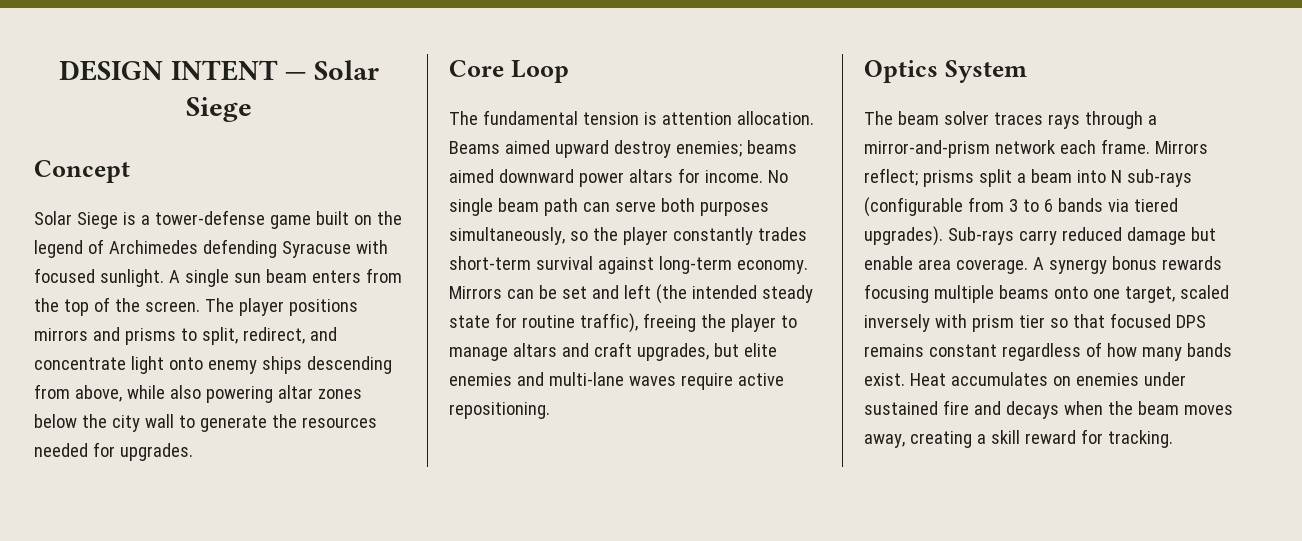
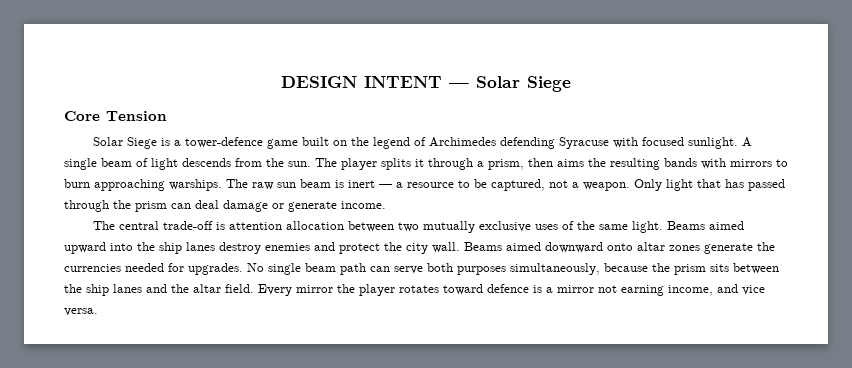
[34,160,130,183] Concept -> [64,111,167,121] Core Tension
[154,210,265,225] tower-defense -> [184,137,263,148] tower-defence
[233,268,402,283] [34,297,358,316] [34,327,337,345] [34,356,392,374] [34,384,362,403] [34,414,195,432] sun beam enters from the top of the screen. The player positions mirrors and prisms to split, redirect, and concentrate light onto enemy ships descending from above, while also powering altar zones below the city wall to -> [101,158,788,170] [64,179,785,191] [64,200,386,212] [92,221,744,233] [64,242,700,254] beam of light descends from the sun. The player splits it through a prism, then aims the resulting bands with mirrors to burn approaching warships. The raw sun beam is inert — a resource to be captured, not a weapon. Only light that has passed through the prism can deal damage or generate income. // The central trade-off is attention allocation between two mutually exclusive uses of the same light. Beams aimed upward into the ship lanes destroy enemies and protect the city wall. Beams aimed downward onto altar zones
[301,417,377,428] resources -> [64,264,121,272] currencies
[449,60,569,83] [449,110,814,125] [449,140,797,158] [449,168,763,187] // Core Loop // The fundamental tension is attention allocation. Beams aimed upward destroy enemies; beams aimed downward power altars for income. -> (243, 269) none
[569,227,807,245] [449,256,808,274] [449,284,813,304] [449,313,797,333] [449,342,777,361] [449,372,784,390] [449,402,550,419] [864,60,1027,83] [864,111,1157,129] [864,139,1208,158] [864,168,1192,187] [864,197,1178,217] [864,226,1216,246] [864,256,1222,274] [864,284,1229,303] [864,313,1206,332] [864,342,1232,361] [864,372,1186,386] [864,400,1233,419] [864,429,1173,448] so the player constantly trades short-term survival against long-term economy. Mirrors can be set and left (the intended steady state for routine traffic), freeing the player to manage altars and craft upgrades, but elite enemies and multi-lane waves require active repositioning. // Optics System // The beam solver traces rays through a mirror-and-prism network each frame. Mirrors reflect; prisms split a beam into N sub-rays (configurable from 3 to 6 bands via tiered upgrades). Sub-rays carry reduced damage but enable area coverage. A synergy bonus rewards focusing multiple beams onto one target, scaled inversely with prism tier so that focused DPS remains constant regardless of how many bands exist. Heat accumulates on enemies under sustained fire and decays when the beam moves away, creating a skill reward for tracking. -> [604,263,779,275] [64,284,765,296] [64,308,98,316] because the prism sits between the ship lanes and the altar field. Every mirror the player rotates toward defence is a mirror not earning income, and vice versa.

